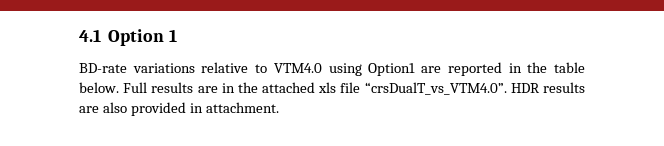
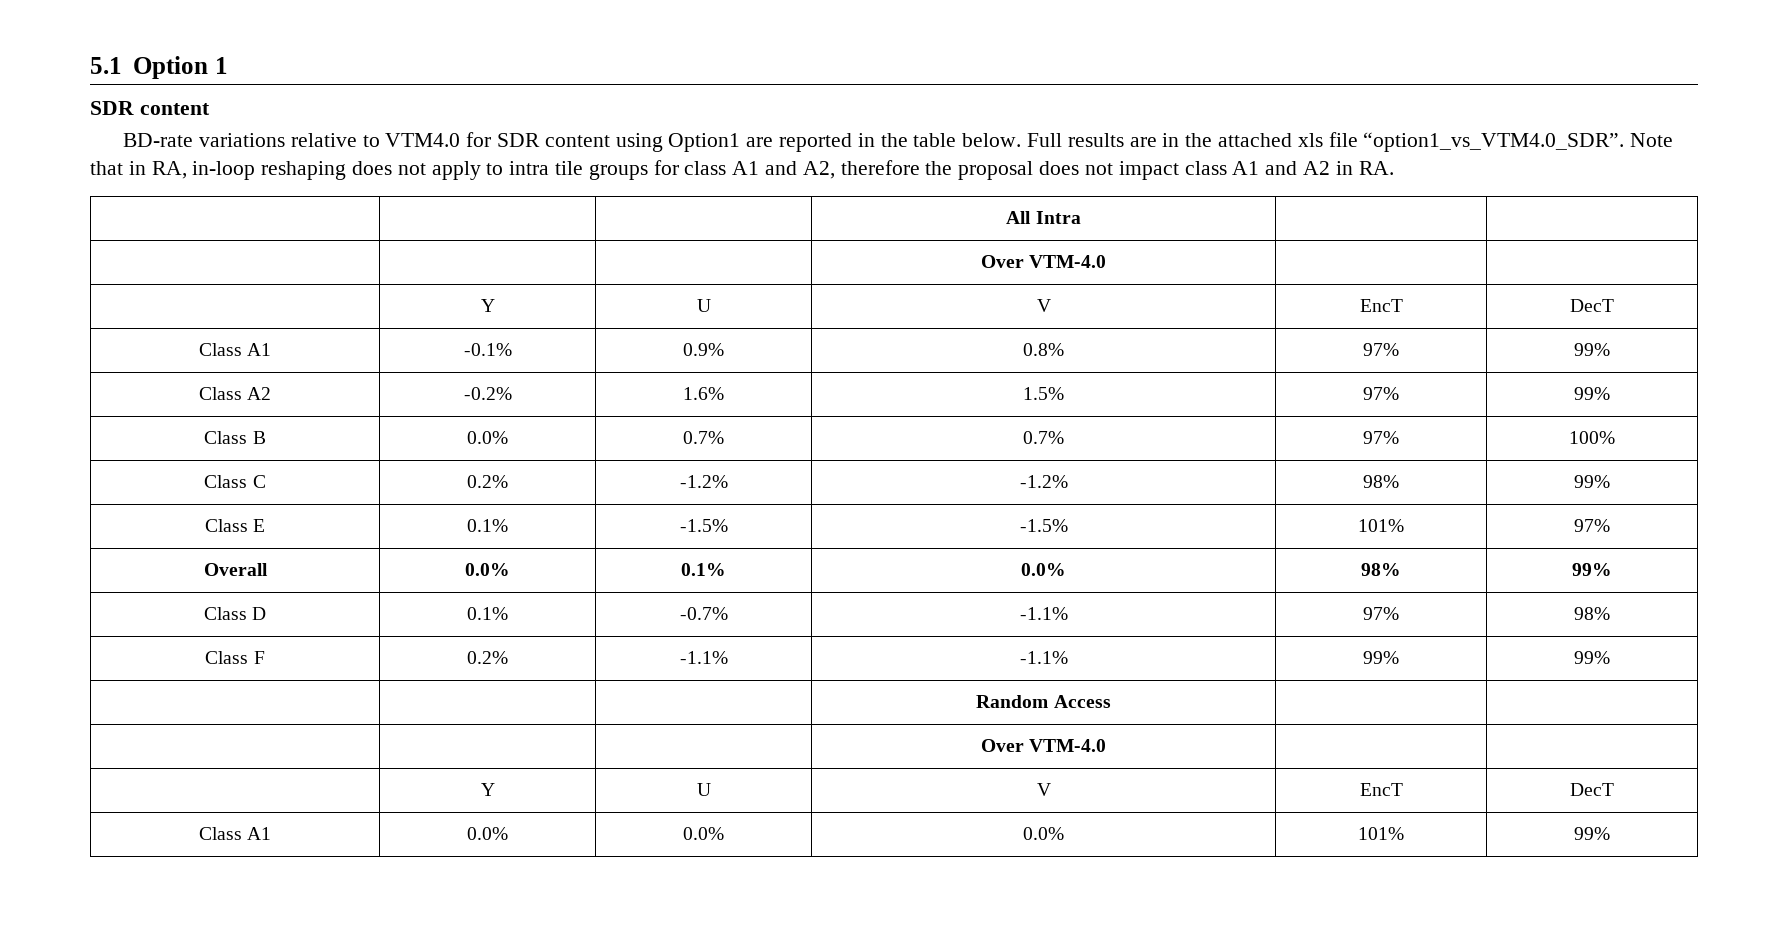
[79,29,101,42] 4.1 -> [90,57,122,74] 5.1
(178, 35) none -> [90,101,210,115] // SDR content
(322, 68) none -> [466,132,610,147] for SDR content
[364,82,585,95] [79,102,279,116] “crsDualT_vs_VTM4.0”. HDR results are also provided in attachment. -> [1363,132,1674,152] [90,160,1394,180] [1006,211,1081,224] [980,255,1107,268] [480,299,495,312] [696,299,711,312] [1036,299,1051,312] [1359,299,1403,312] [1570,299,1614,312] [198,343,272,356] [463,343,512,356] [682,343,724,356] [1022,343,1064,356] [1363,343,1399,356] [1574,343,1610,356] [198,387,272,400] [463,387,512,400] [682,387,724,400] [1022,387,1064,400] [1363,387,1399,400] [1574,387,1610,400] [204,431,266,444] [467,431,508,444] [682,431,724,444] [1022,431,1064,444] [1363,431,1399,444] [1569,431,1615,444] [204,475,266,488] [467,475,508,488] [679,475,728,488] [1019,475,1068,488] [1363,475,1399,488] [1574,475,1610,488] [204,519,266,532] [467,519,508,532] [679,519,728,532] [1019,519,1068,532] [1358,519,1404,532] [1574,519,1610,532] [203,563,268,576] [465,563,510,576] [680,563,726,576] [1020,563,1066,576] [1361,563,1401,576] [1572,563,1612,576] [203,607,267,620] [467,607,508,620] [679,607,728,620] [1019,607,1068,620] [1363,607,1399,620] [1574,607,1610,620] [205,651,265,664] [467,651,508,664] [679,651,728,664] [1019,651,1068,664] [1363,651,1399,664] [1574,651,1610,664] [976,695,1111,708] [980,739,1107,752] [480,783,495,796] [696,783,711,796] [1036,783,1051,796] [1359,783,1403,796] [1570,783,1614,796] [198,827,272,840] [467,827,508,840] [682,827,724,840] [1022,827,1064,840] [1358,827,1404,840] [1574,827,1610,840] “option1_vs_VTM4.0_SDR”. Note that in RA, in-loop reshaping does not apply to intra tile groups for class A1 and A2, therefore the proposal does not impact class A1 and A2 in RA. // | | | All Intra | | // | | | Over VTM-4.0 | | // | Y | U | V | EncT | DecT // Class A1 | -0.1% | 0.9% | 0.8% | 97% | 99% // Class A2 | -0.2% | 1.6% | 1.5% | 97% | 99% // Class B | 0.0% | 0.7% | 0.7% | 97% | 100% // Class C | 0.2% | -1.2% | -1.2% | 98% | 99% // Class E | 0.1% | -1.5% | -1.5% | 101% | 97% // Overall | 0.0% | 0.1% | 0.0% | 98% | 99% // Class D | 0.1% | -0.7% | -1.1% | 97% | 98% // Class F | 0.2% | -1.1% | -1.1% | 99% | 99% // | | | Random Access | | // | | | Over VTM-4.0 | | // | Y | U | V | EncT | DecT // Class A1 | 0.0% | 0.0% | 0.0% | 101% | 99%

